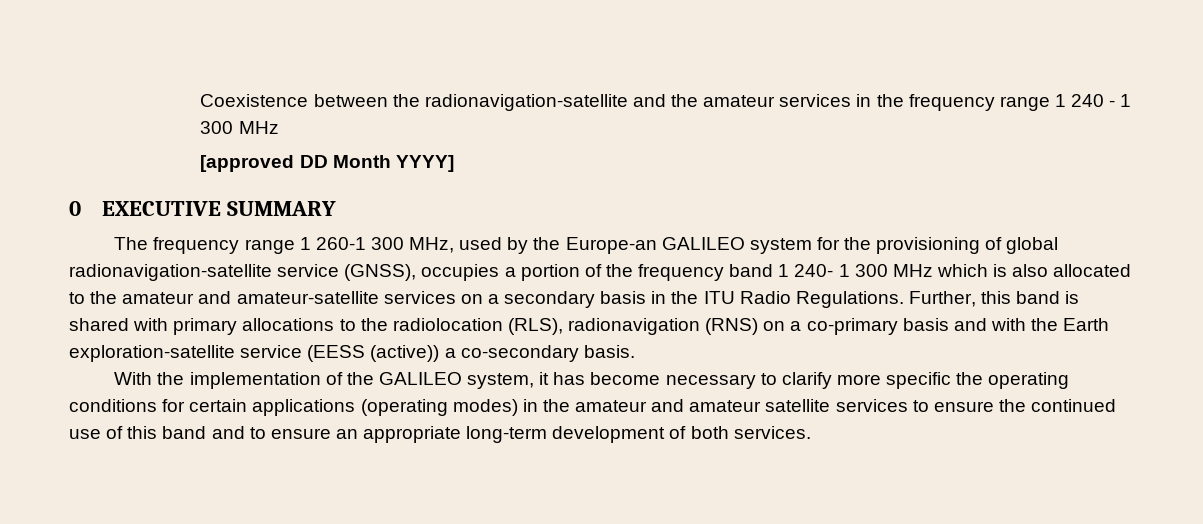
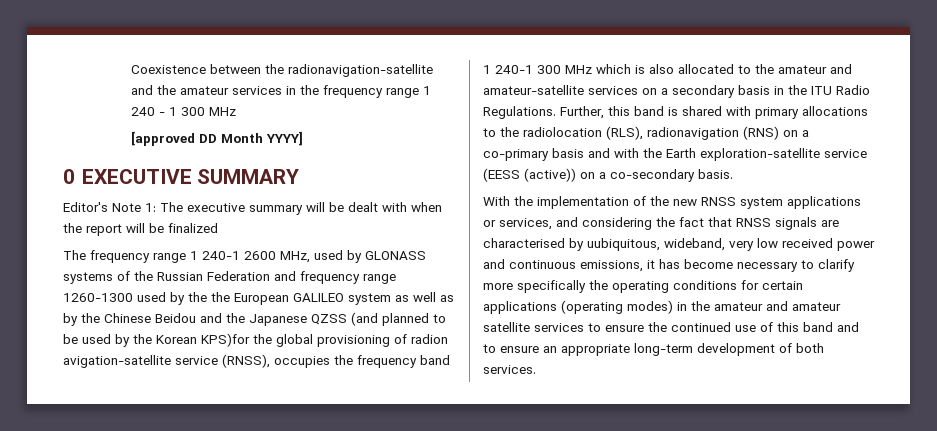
(336, 208) none -> [63,202,442,215] [63,223,218,236] // Editor's Note 1: The executive summary will be dealt with when the report will be finalized
[315,237,404,250] 260-1 300 -> [202,251,276,260] 240-1 2600
[533,237,1059,254] [69,264,602,281] the Europe-an GALILEO system for the provisioning of global radionavigation-satellite service (GNSS), occupies a portion of -> [365,251,426,260] [63,271,396,284] [63,292,454,305] [63,312,446,326] [63,333,448,347] [63,354,330,368] GLONASS systems of the Russian Federation and frequency range 1260-1300 used by the the European GALILEO system as well as by the Chinese Beidou and the Japanese QZSS (and planned to be used by the Korean KPS)for the global provisioning of radion avigation-satellite service (RNSS), occupies
[794,264,850,277] 240- 1 -> [495,65,533,74] 240-1
(440, 353) none -> [580,172,595,179] on
[378,372,535,389] GALILEO system, -> [673,196,861,209] [483,217,839,230] [483,238,875,251] [483,259,643,272] new RNSS system applications or services, and considering the fact that RNSS signals are characterised by uubiquitous, wideband, very low received power and continuous emissions,
[886,372,952,389] specific -> [517,280,586,293] specifically

